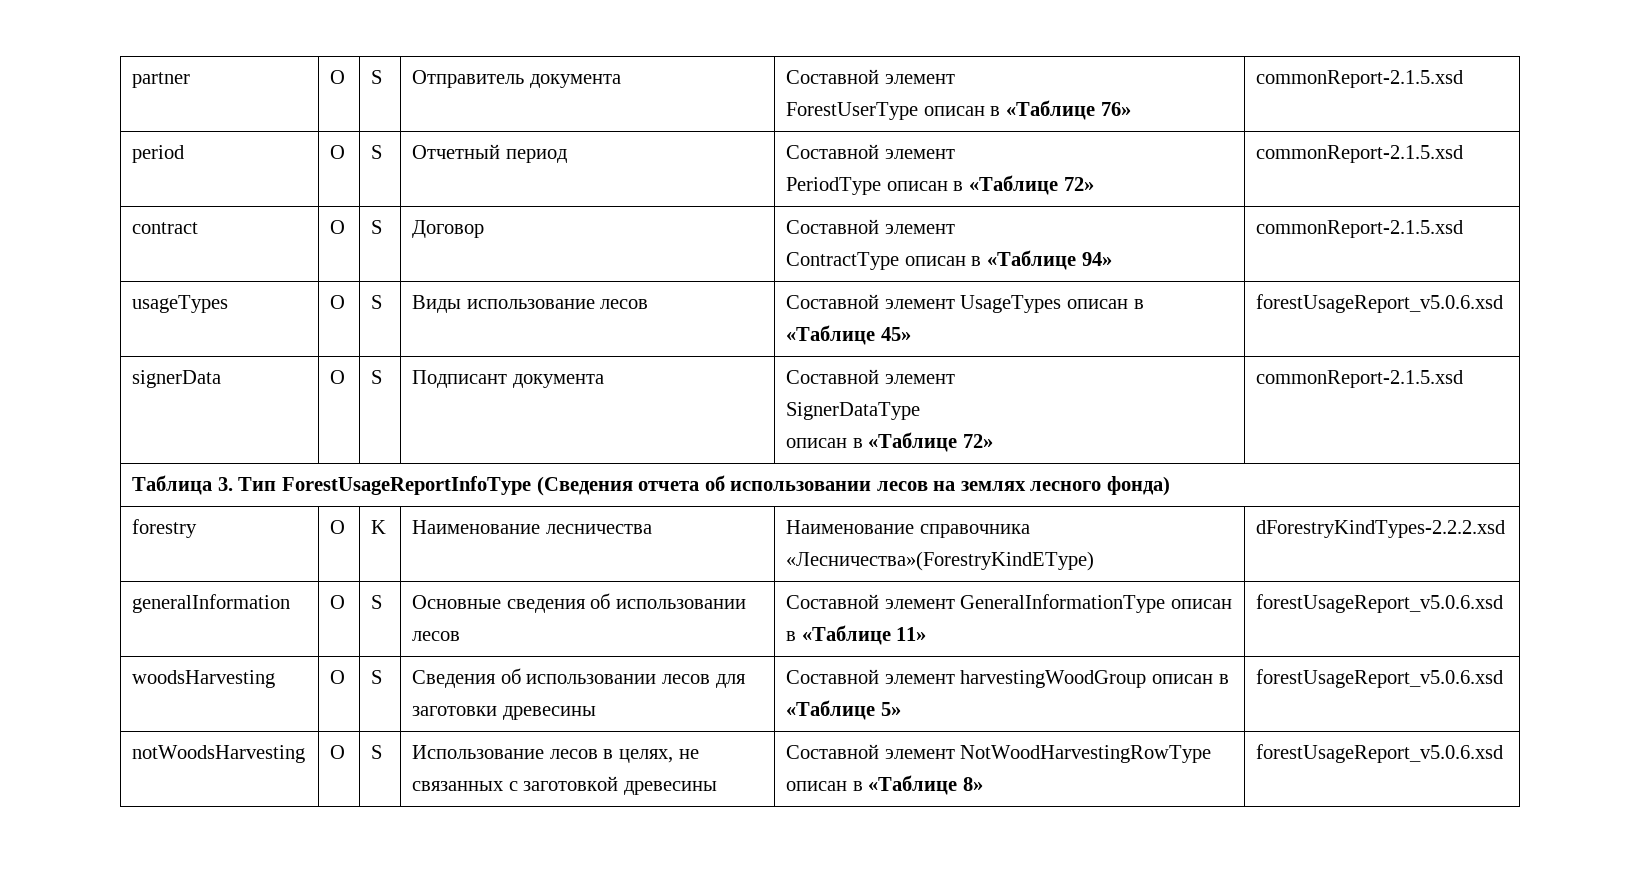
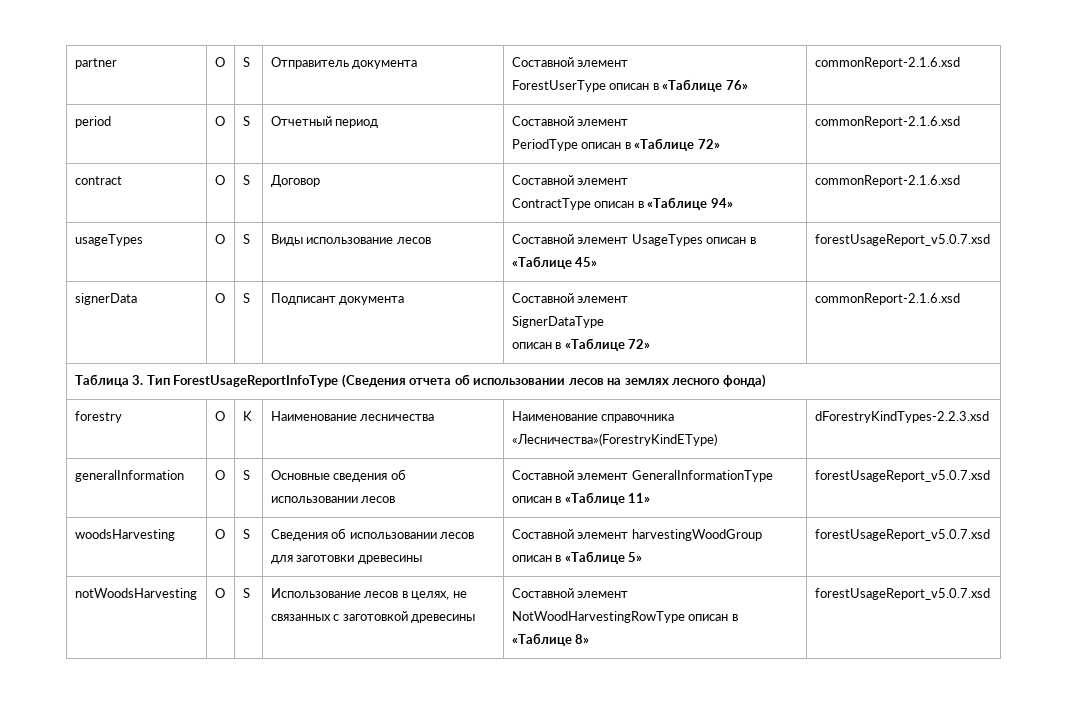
[1256,70,1464,88] commonReport-2.1.5.xsd -> [814,57,960,69] commonReport-2.1.6.xsd
[1256,145,1464,163] commonReport-2.1.5.xsd -> [814,116,960,128] commonReport-2.1.6.xsd
[1256,220,1464,238] commonReport-2.1.5.xsd -> [814,175,960,187] commonReport-2.1.6.xsd
[1256,294,1504,313] forestUsageReport_v5.0.6.xsd -> [814,234,990,246] forestUsageReport_v5.0.7.xsd
[1256,370,1464,388] commonReport-2.1.5.xsd -> [814,293,960,305] commonReport-2.1.6.xsd
[1256,520,1506,538] dForestryKindTypes-2.2.2.xsd -> [814,411,989,423] dForestryKindTypes-2.2.3.xsd
[1256,594,1504,613] forestUsageReport_v5.0.6.xsd -> [814,470,990,482] forestUsageReport_v5.0.7.xsd
[1256,669,1504,688] forestUsageReport_v5.0.6.xsd -> [814,529,990,541] forestUsageReport_v5.0.7.xsd
[1256,744,1504,763] forestUsageReport_v5.0.6.xsd -> [814,588,990,600] forestUsageReport_v5.0.7.xsd

